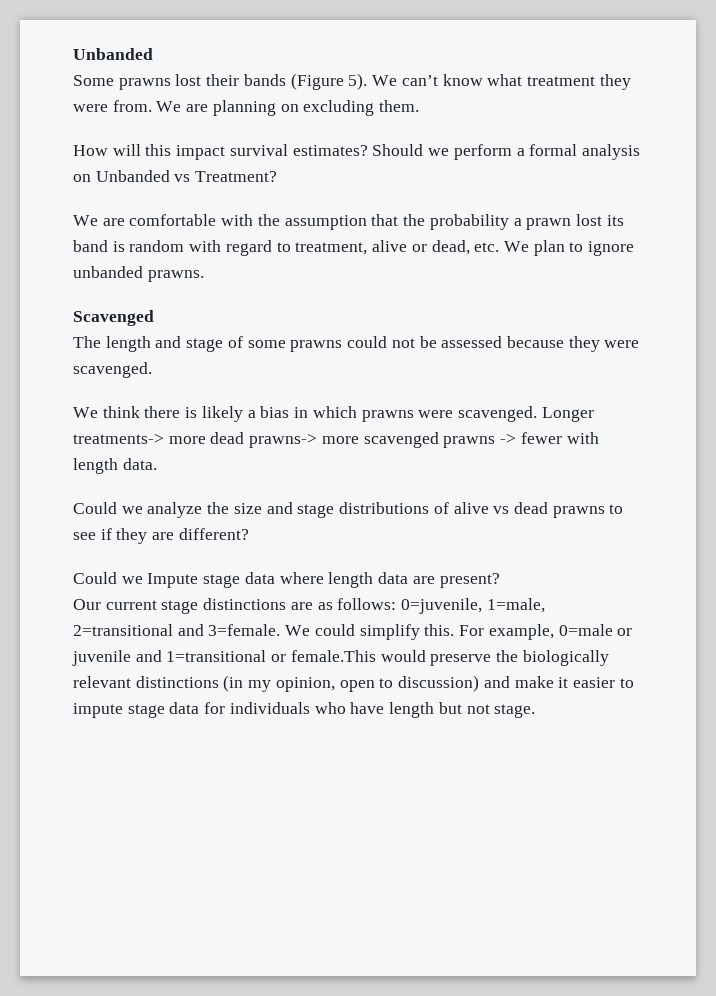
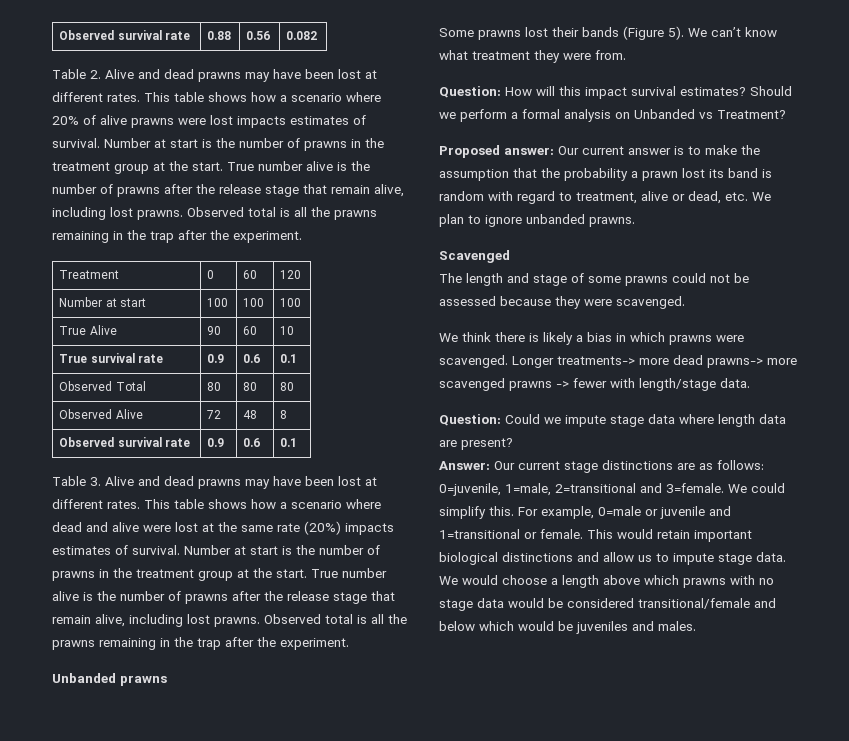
[73,48,153,60] Unbanded -> [59,30,190,40] [207,31,232,40] [246,31,271,40] [286,31,318,40] [52,69,377,82] [52,92,381,102] [52,115,366,128] [52,138,384,151] [52,161,370,174] [52,184,404,197] [52,207,377,220] [52,230,302,243] [59,270,120,279] [207,270,215,279] [243,270,258,279] [280,270,302,279] [59,297,146,307] [207,298,229,307] [243,298,265,307] [280,298,302,307] [59,325,117,335] [207,326,222,335] [243,326,258,335] [280,326,295,335] [59,353,163,363] [207,354,225,363] [243,354,261,363] [280,354,298,363] [59,381,146,391] [207,382,222,391] [243,382,258,391] [280,382,295,391] [59,409,143,419] [207,410,222,419] [243,410,258,419] [280,410,288,419] [59,437,190,447] [207,438,225,447] [243,438,261,447] [280,438,298,447] [52,476,377,489] [52,499,381,509] [52,521,394,535] [52,545,380,555] [52,568,387,581] [52,591,395,604] [52,614,407,627] [52,637,349,650] [52,673,167,686] Observed survival rate | 0.88 | 0.56 | 0.082 // Table 2. Alive and dead prawns may have been lost at different rates. This table shows how a scenario where 20% of alive prawns were lost impacts estimates of survival. Number at start is the number of prawns in the treatment group at the start. True number alive is the number of prawns after the release stage that remain alive, including lost prawns. Observed total is all the prawns remaining in the trap after the experiment. // Treatment | 0 | 60 | 120 // Number at start | 100 | 100 | 100 // True Alive | 90 | 60 | 10 // True survival rate | 0.9 | 0.6 | 0.1 // Observed Total | 80 | 80 | 80 // Observed Alive | 72 | 48 | 8 // Observed survival rate | 0.9 | 0.6 | 0.1 // Table 3. Alive and dead prawns may have been lost at different rates. This table shows how a scenario where dead and alive were lost at the same rate (20%) impacts estimates of survival. Number at start is the number of prawns in the treatment group at the start. True number alive is the number of prawns after the release stage that remain alive, including lost prawns. Observed total is all the prawns remaining in the trap after the experiment. // Unbanded prawns
[156,100,420,116] We are planning on excluding them. // -> [439,86,501,98] // Question:
[73,214,254,226] We are comfortable with -> [439,145,737,158] Proposed answer: Our current answer is to make
[73,458,118,474] length -> [639,378,716,391] length/stage
[73,502,624,518] [73,528,249,544] [73,572,199,588] Could we analyze the size and stage distributions of alive vs dead prawns to see if they are different? // Could we Impute -> [439,414,606,427] Question: Could we impute
(500, 580) none -> [439,461,490,470] Answer:
[290,650,609,666] [73,675,634,692] [73,702,536,718] female.This would preserve the biologically relevant distinctions (in my opinion, open to discussion) and make it easier to impute stage data for individuals who have length but not stage. -> [540,529,752,542] [439,552,786,565] [439,575,774,588] [439,598,776,611] [439,621,696,634] female. This would retain important biological distinctions and allow us to impute stage data. We would choose a length above which prawns with no stage data would be considered transitional/female and below which would be juveniles and males.

